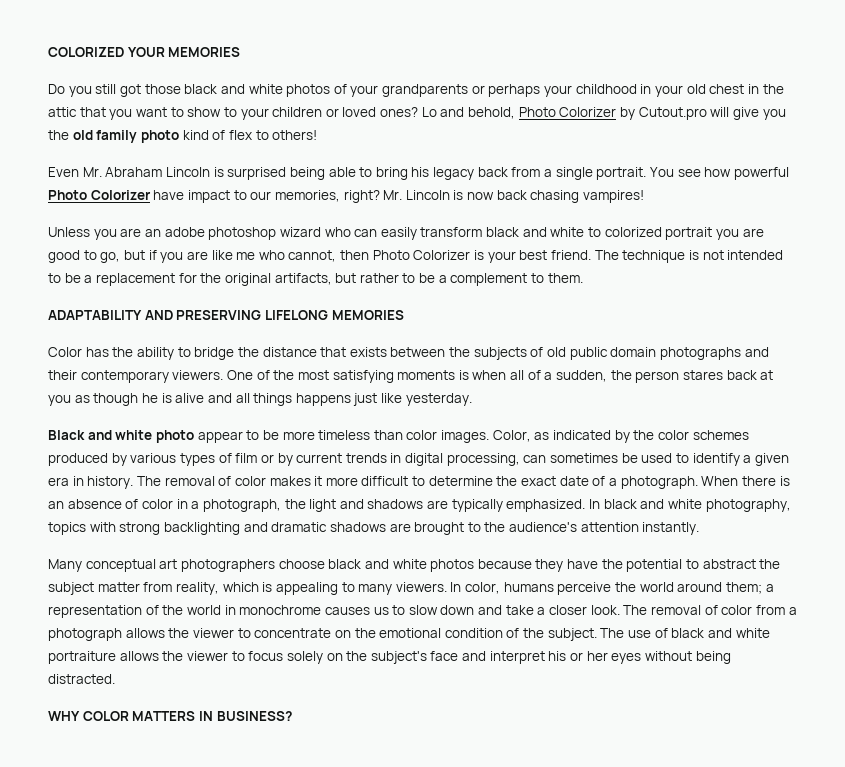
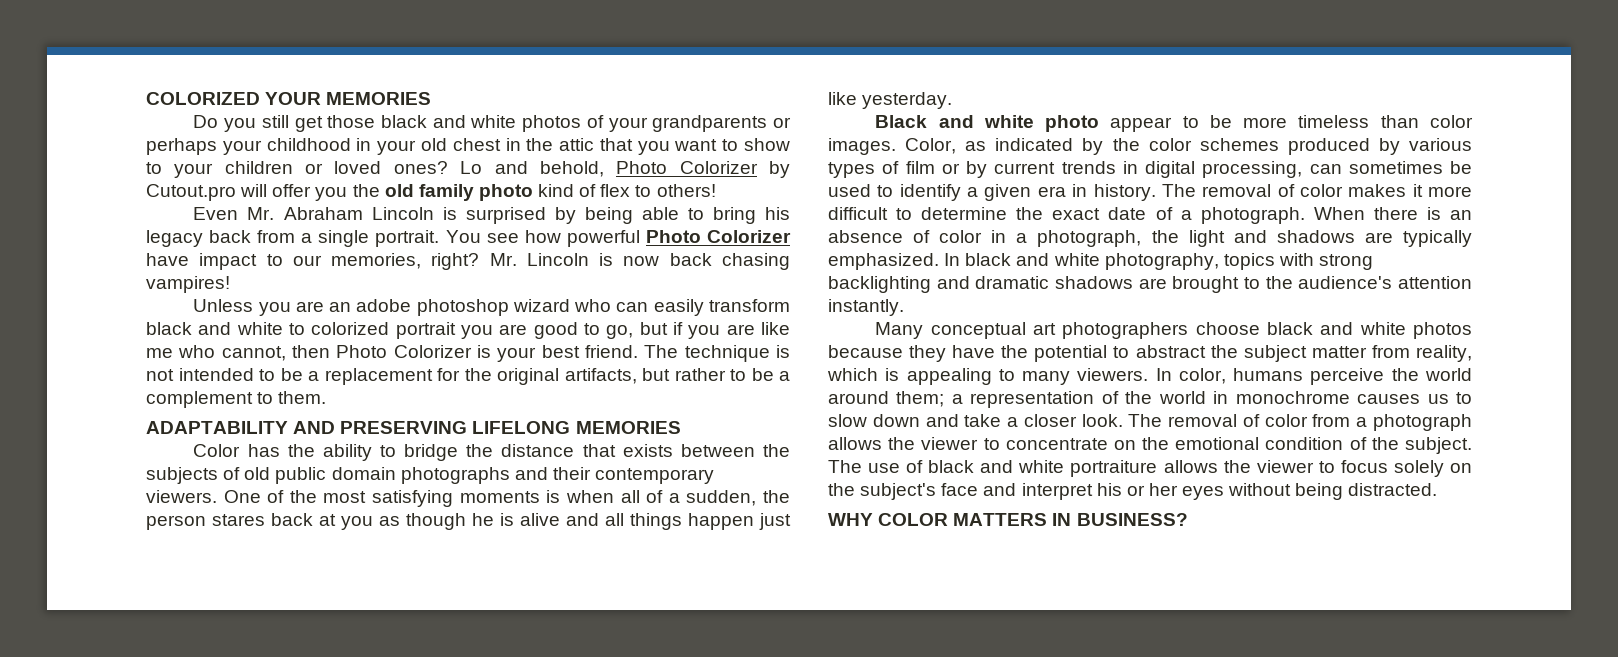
[119,84,141,97] got -> [294,116,323,132] get
[732,107,759,120] give -> [272,184,312,197] offer
(287, 173) none -> [554,207,576,224] by
[295,393,351,406] happens -> [688,513,754,530] happen

